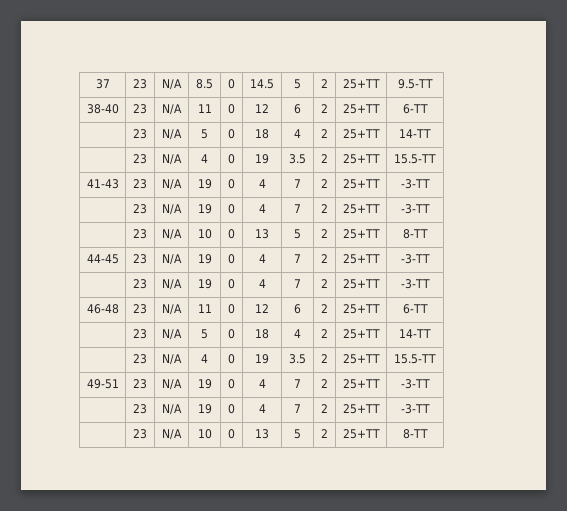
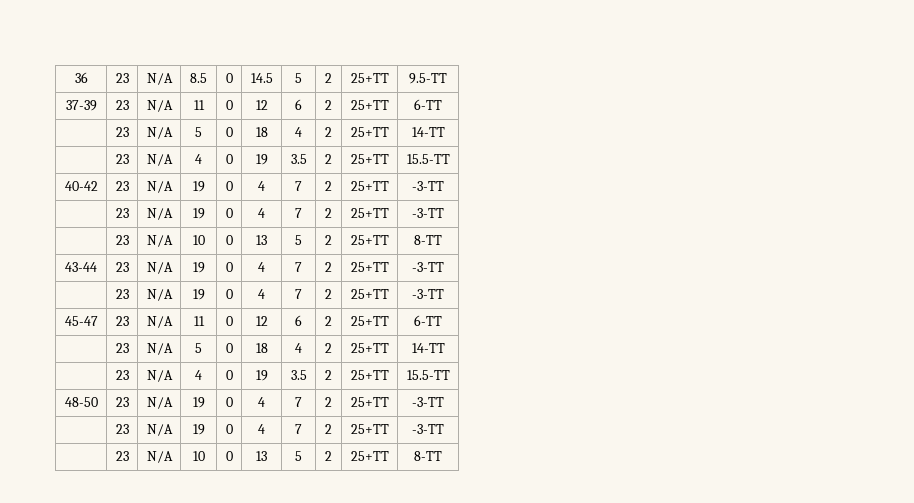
[95,79,110,89] 37 -> [74,72,88,83] 36
[86,104,119,114] 38-40 -> [65,100,97,111] 37-39
[86,179,119,189] 41-43 -> [64,181,98,191] 40-42
[86,254,119,264] 44-45 -> [65,262,97,272] 43-44
[86,304,119,314] 46-48 -> [64,316,98,326] 45-47
[86,379,119,389] 49-51 -> [64,397,98,407] 48-50

